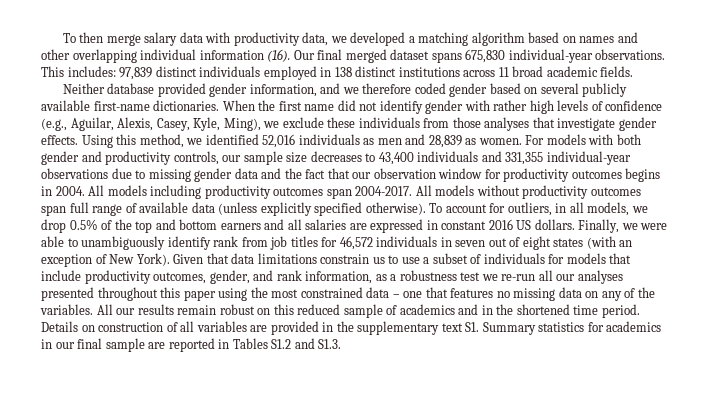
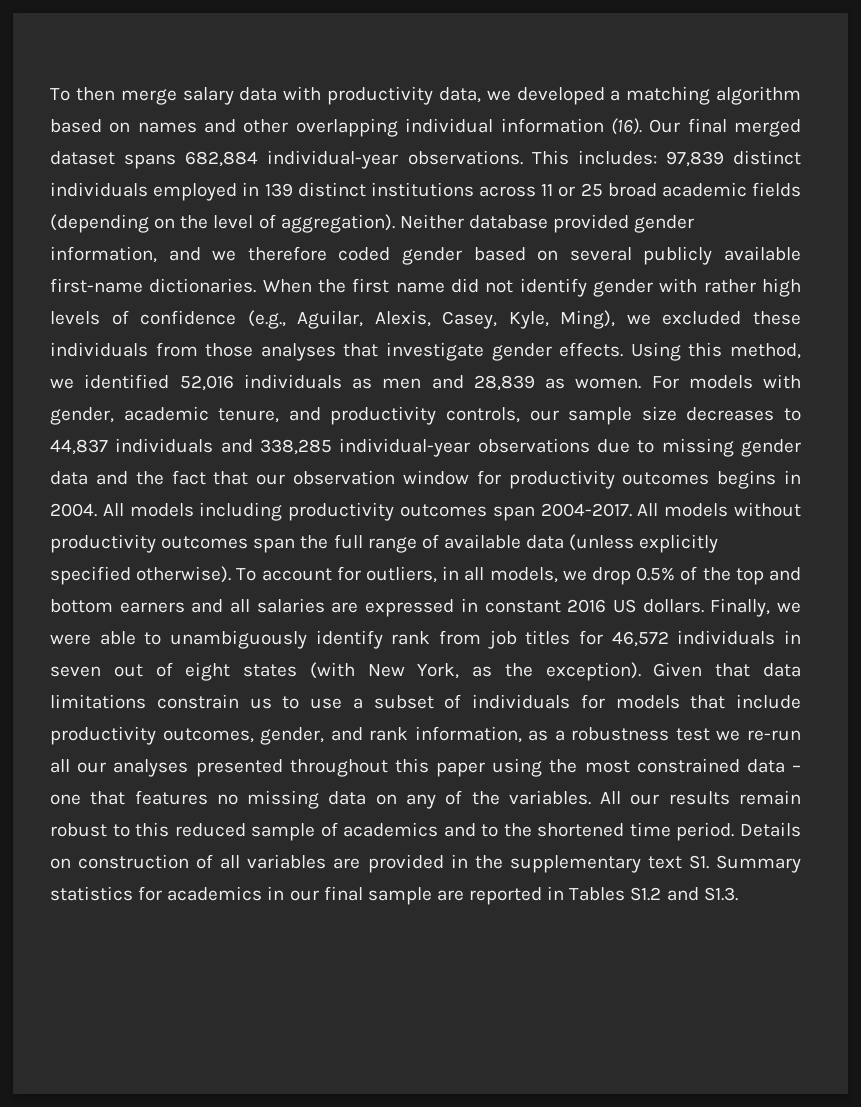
[465,49,506,63] 675,830 -> [185,151,259,167] 682,884
[334,67,352,77] 138 -> [264,183,293,197] 139
[512,66,634,77] broad academic fields. // -> [558,182,801,197] [50,214,395,233] or 25 broad academic fields (depending on the level of aggregation).
[282,117,324,128] exclude -> [662,311,742,325] excluded
[616,134,641,145] [41,151,79,165] both gender -> [50,406,280,425] gender, academic tenure,
[378,152,414,165] 43,400 -> [50,439,108,455] 44,837
[505,152,544,165] 331,355 -> [260,439,332,455] 338,285
(66, 210) none -> [300,535,329,549] the
[619,240,633,247] [41,253,170,267] an exception of New York). -> [367,662,641,681] New York, as the exception).
[257,308,271,315] on -> [112,824,130,837] to
[481,305,493,315] in -> [481,824,499,837] to

